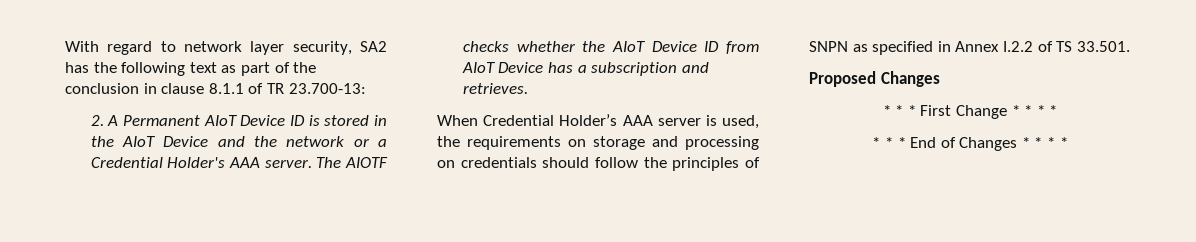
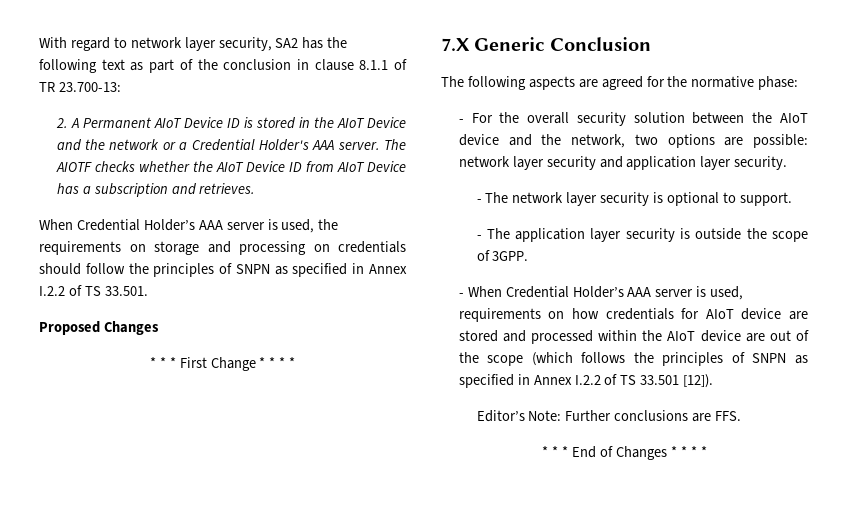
(1058, 110) none -> [441,37,651,51] [441,76,799,90] [458,112,808,126] [458,134,808,148] [458,156,788,170] [476,192,792,206] [476,228,809,242] [476,250,529,261] [458,286,744,300] [458,308,808,322] [458,330,809,344] [458,352,808,366] [458,374,714,388] [476,410,742,422] // 7.X Generic Conclusion // The following aspects are agreed for the normative phase: // - For the overall security solution between the AIoT device and the network, two options are possible: network layer security and application layer security. // - The network layer security is optional to support. // - The application layer security is outside the scope of 3GPP. // - When Credential Holder’s AAA server is used, requirements on how credentials for AIoT device are stored and processed within the AIoT device are out of the scope (which follows the principles of SNPN as specified in Annex I.2.2 of TS 33.501 [12]). // Editor’s Note: Further conclusions are FFS.

